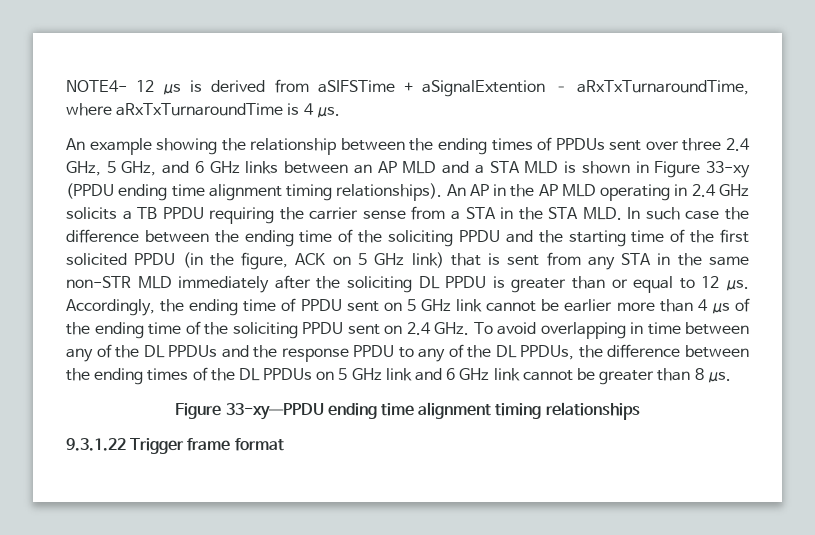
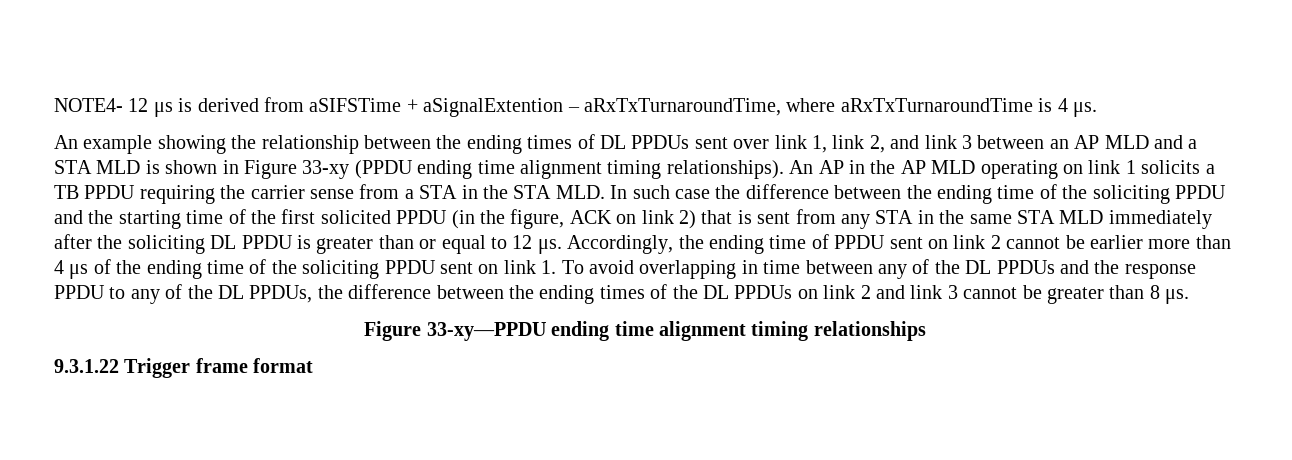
(553, 144) none -> [599,135,626,149] DL
[682,138,750,151] [66,161,279,176] three 2.4 GHz, 5 GHz, and 6 GHz links -> [774,135,972,153] link 1, link 2, and link 3
[674,184,749,197] in 2.4 GHz -> [1062,160,1136,174] on link 1
[357,252,444,268] 5 GHz link) -> [641,210,696,229] link 2)
[66,276,131,288] non-STR -> [1016,210,1055,224] STA
[406,299,483,312] 5 GHz link -> [953,235,1001,249] link 2
[406,322,470,335] 2.4 GHz. -> [503,260,557,274] link 1.
[338,368,520,381] 5 GHz link and 6 GHz link -> [823,285,958,299] link 2 and link 3

